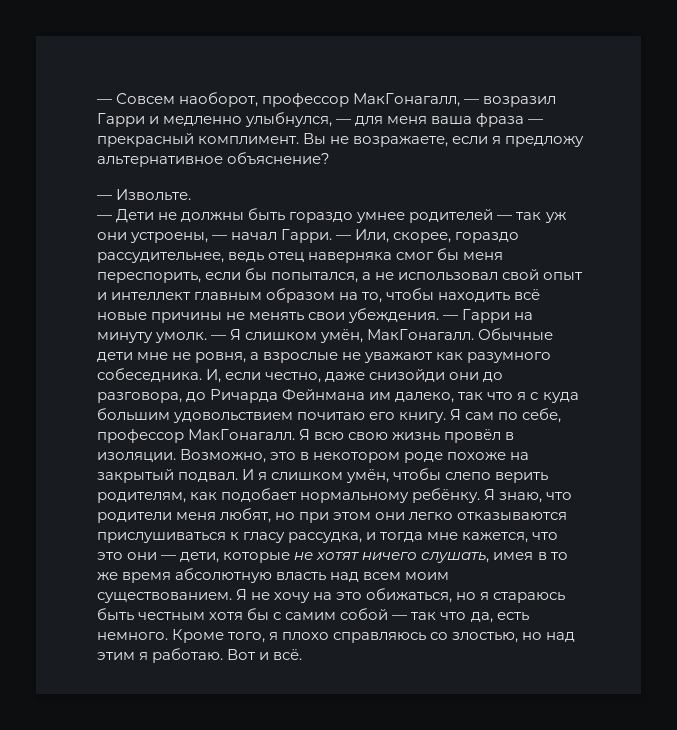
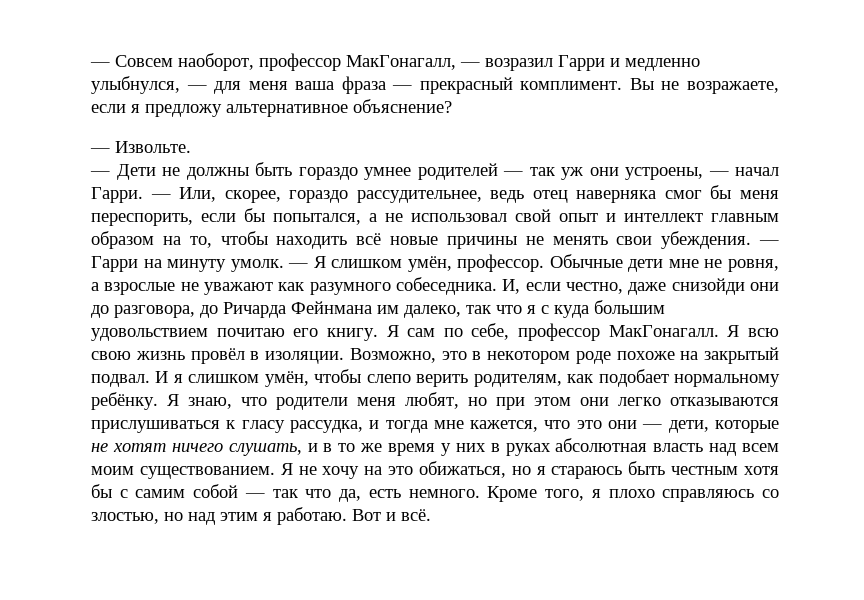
[367,329,475,340] МакГонагалл. -> [457,254,545,272] профессор.
[493,552,534,560] имея -> [307,443,318,452] и
[175,568,273,583] абсолютную -> [440,438,648,456] у них в руках абсолютная

